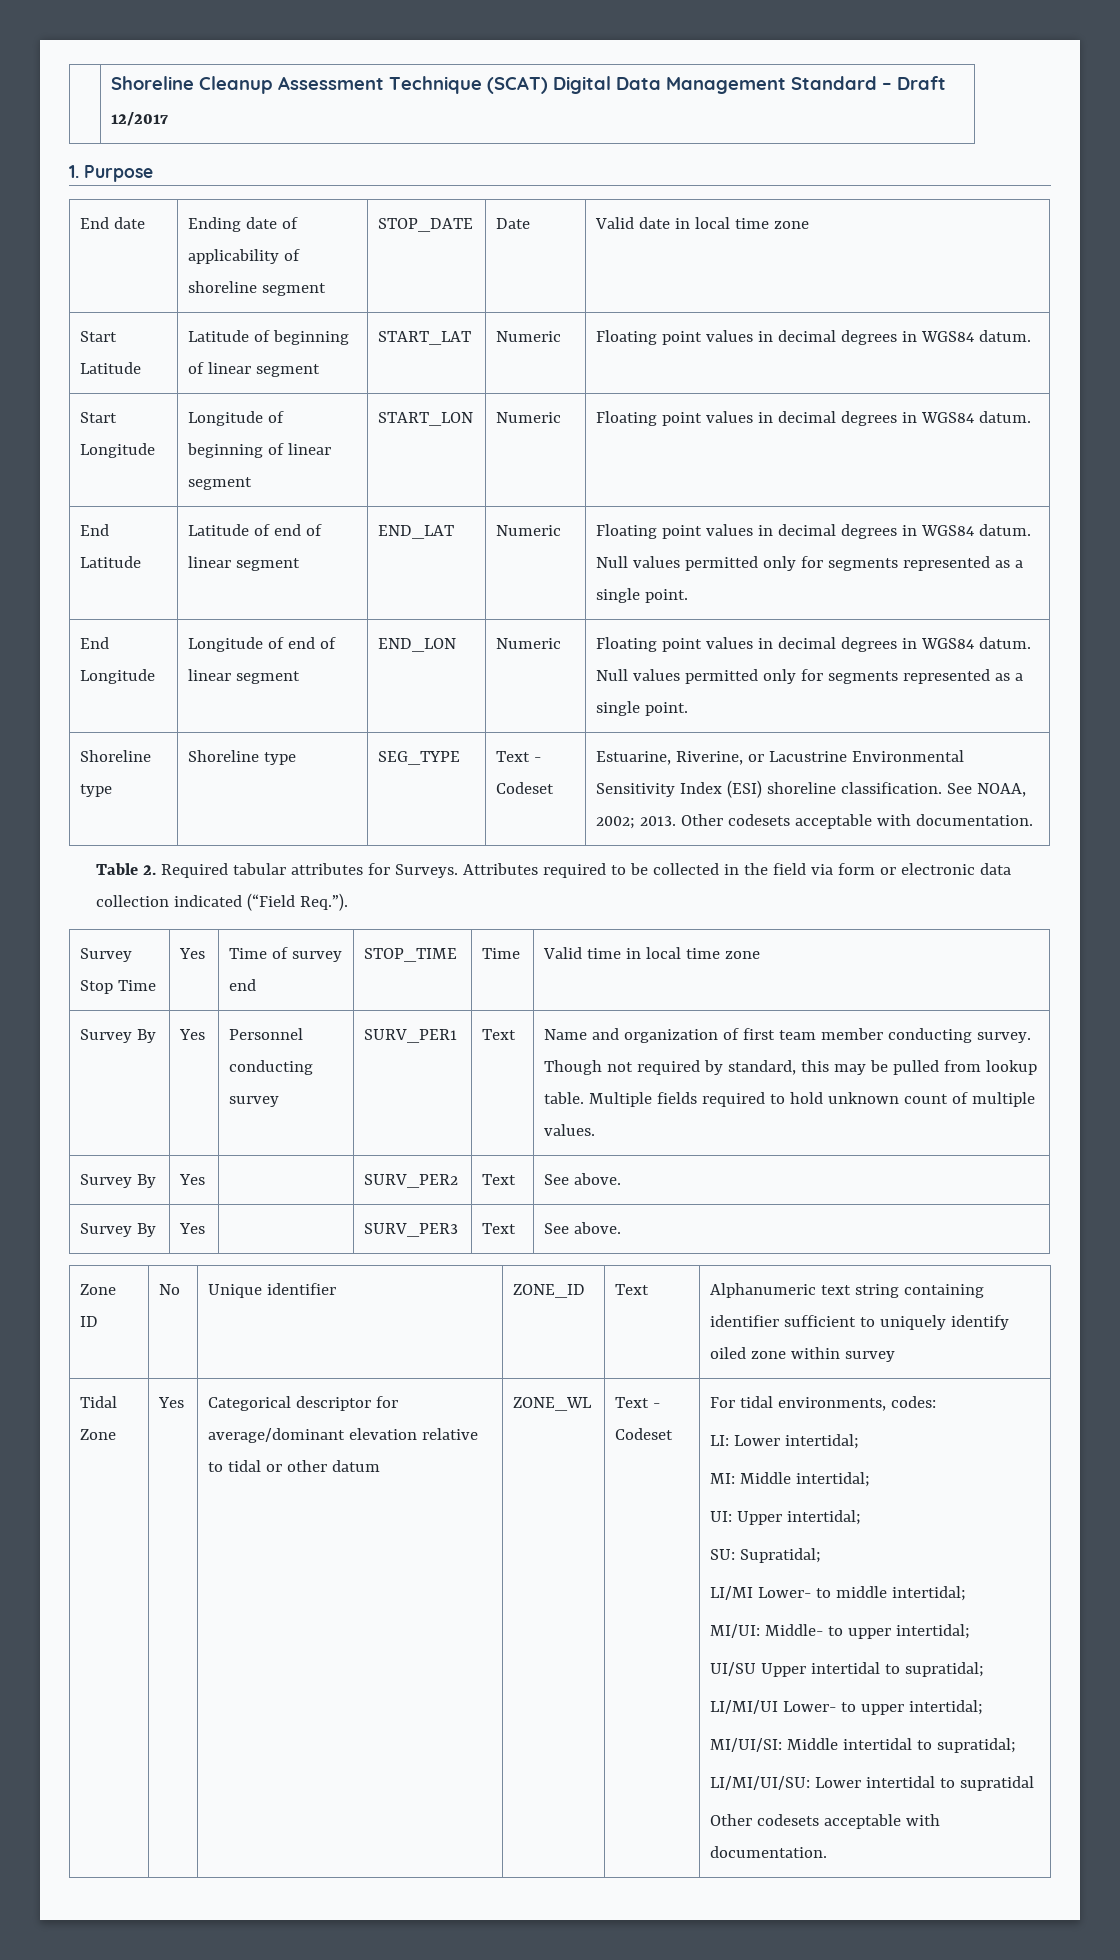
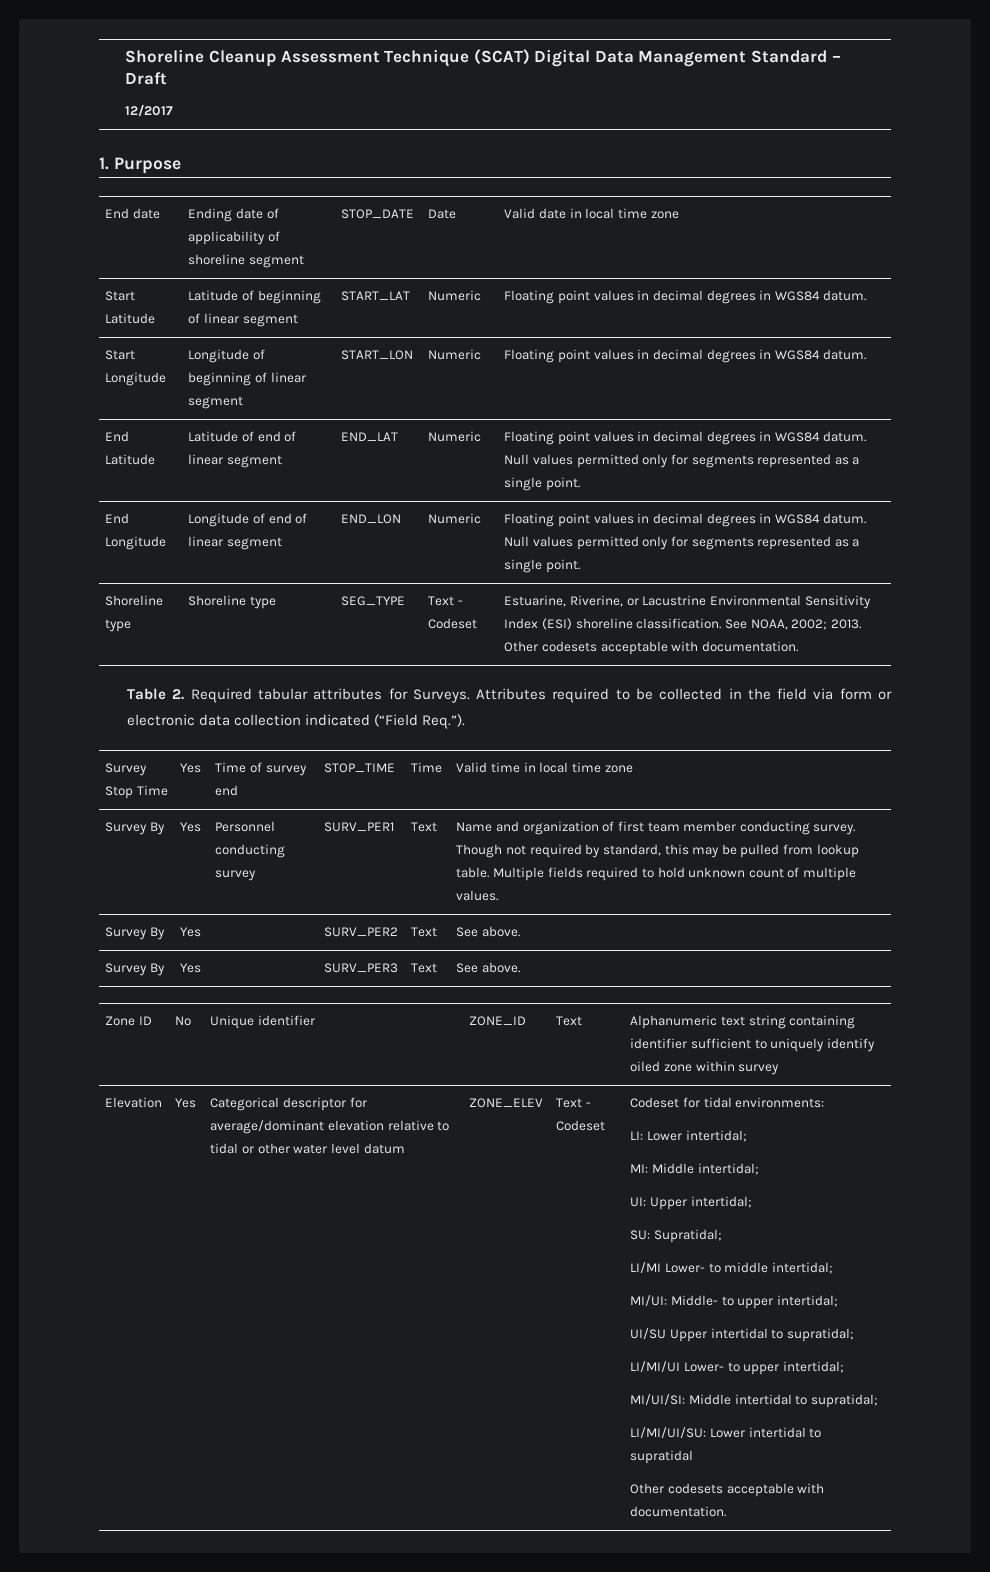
[80,1396,118,1408] [80,1429,117,1440] Tidal Zone -> [105,1097,163,1108] Elevation
(328, 1466) none -> [293,1143,360,1154] water level
[513,1397,593,1411] [615,1397,661,1408] [615,1428,674,1440] [710,1396,937,1411] ZONE_WL | Text - Codeset | For tidal environments, codes: -> [469,1098,544,1108] [556,1098,591,1108] [556,1120,606,1131] [630,1097,825,1108] ZONE_ELEV | Text - Codeset | Codeset for tidal environments:

